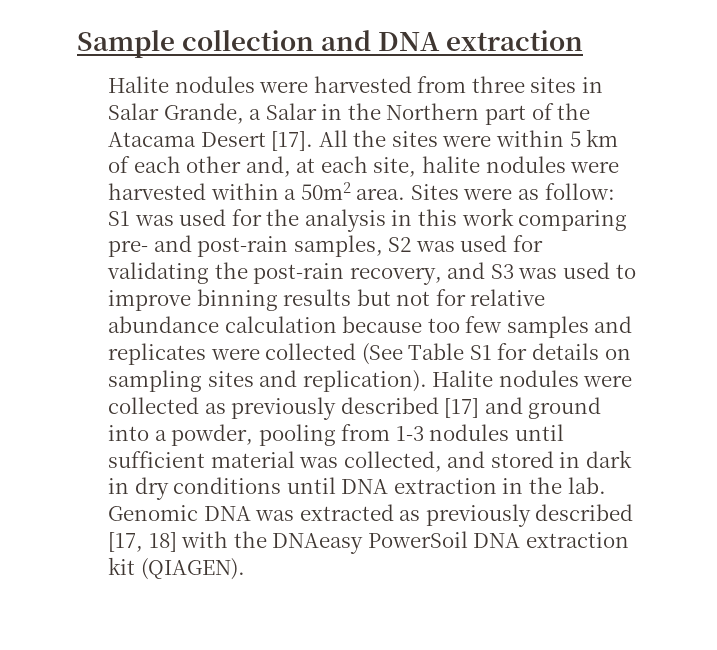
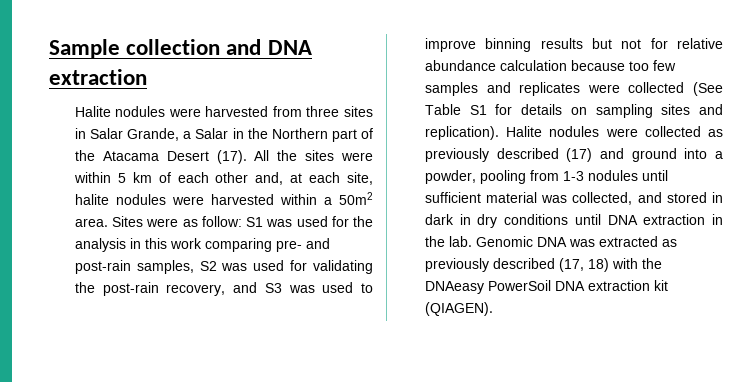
[271,131,314,151] [17]. -> [216,150,247,164] (17).
[444,398,480,418] [17] -> [566,148,593,162] (17)
[108,532,177,552] [17, 18] -> [558,258,609,272] (17, 18)

